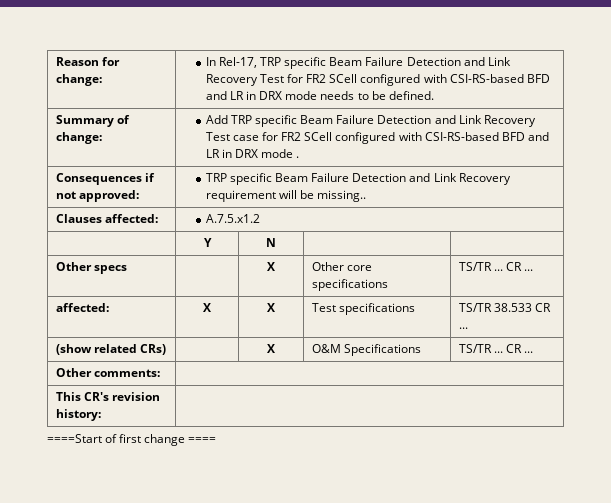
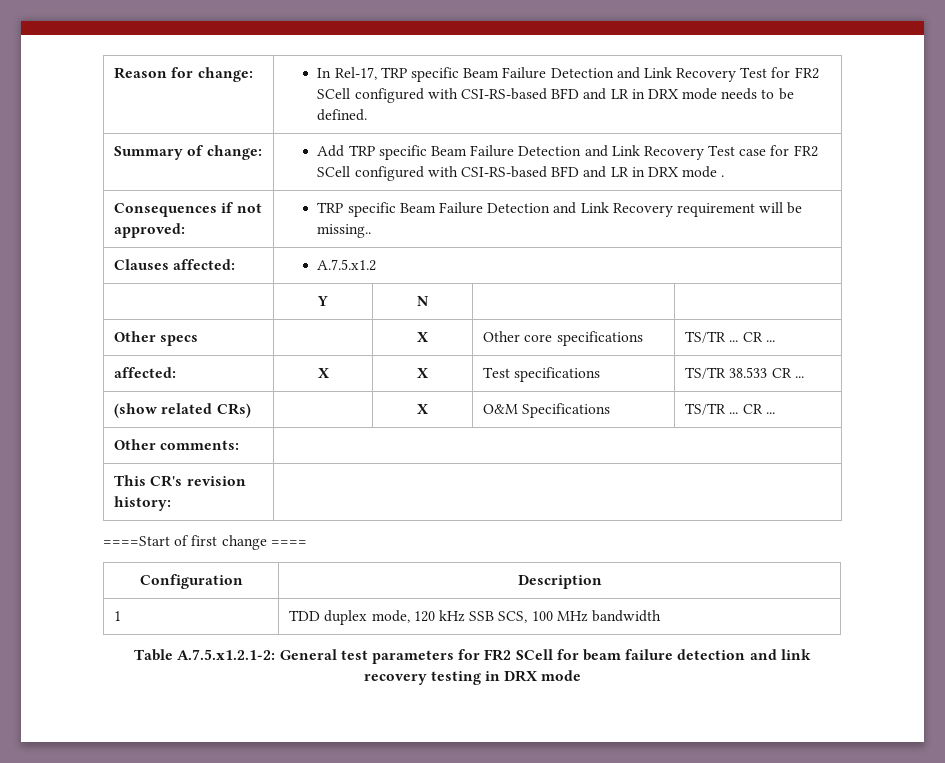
(217, 440) none -> [139,574,243,589] [517,575,602,589] [114,611,122,621] [289,610,661,625] [134,649,811,664] [363,670,582,685] // Configuration | Description // 1 | TDD duplex mode, 120 kHz SSB SCS, 100 MHz bandwidth // Table A.7.5.x1.2.1-2: General test parameters for FR2 SCell for beam failure detection and link recovery testing in DRX mode

